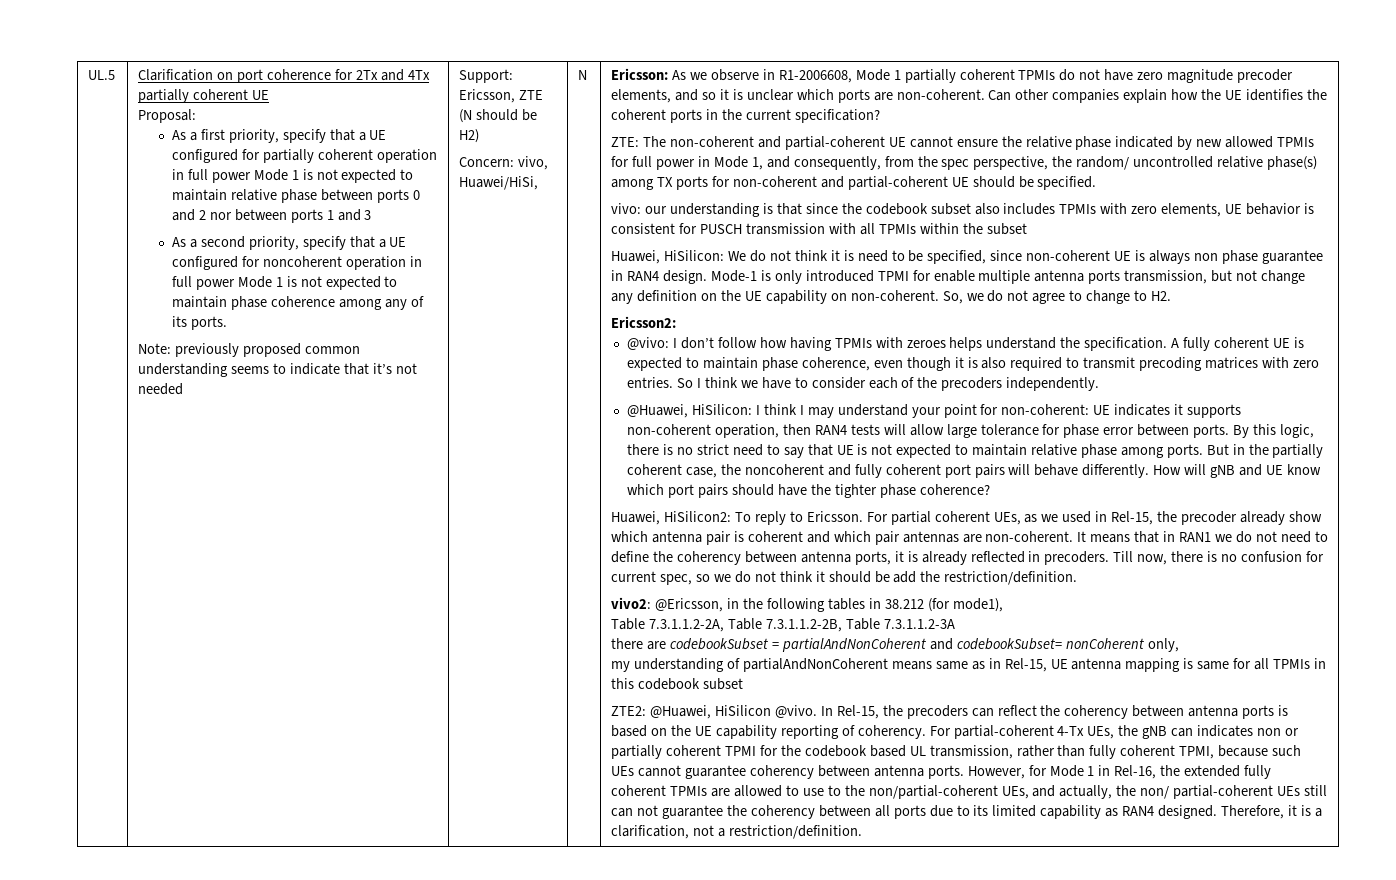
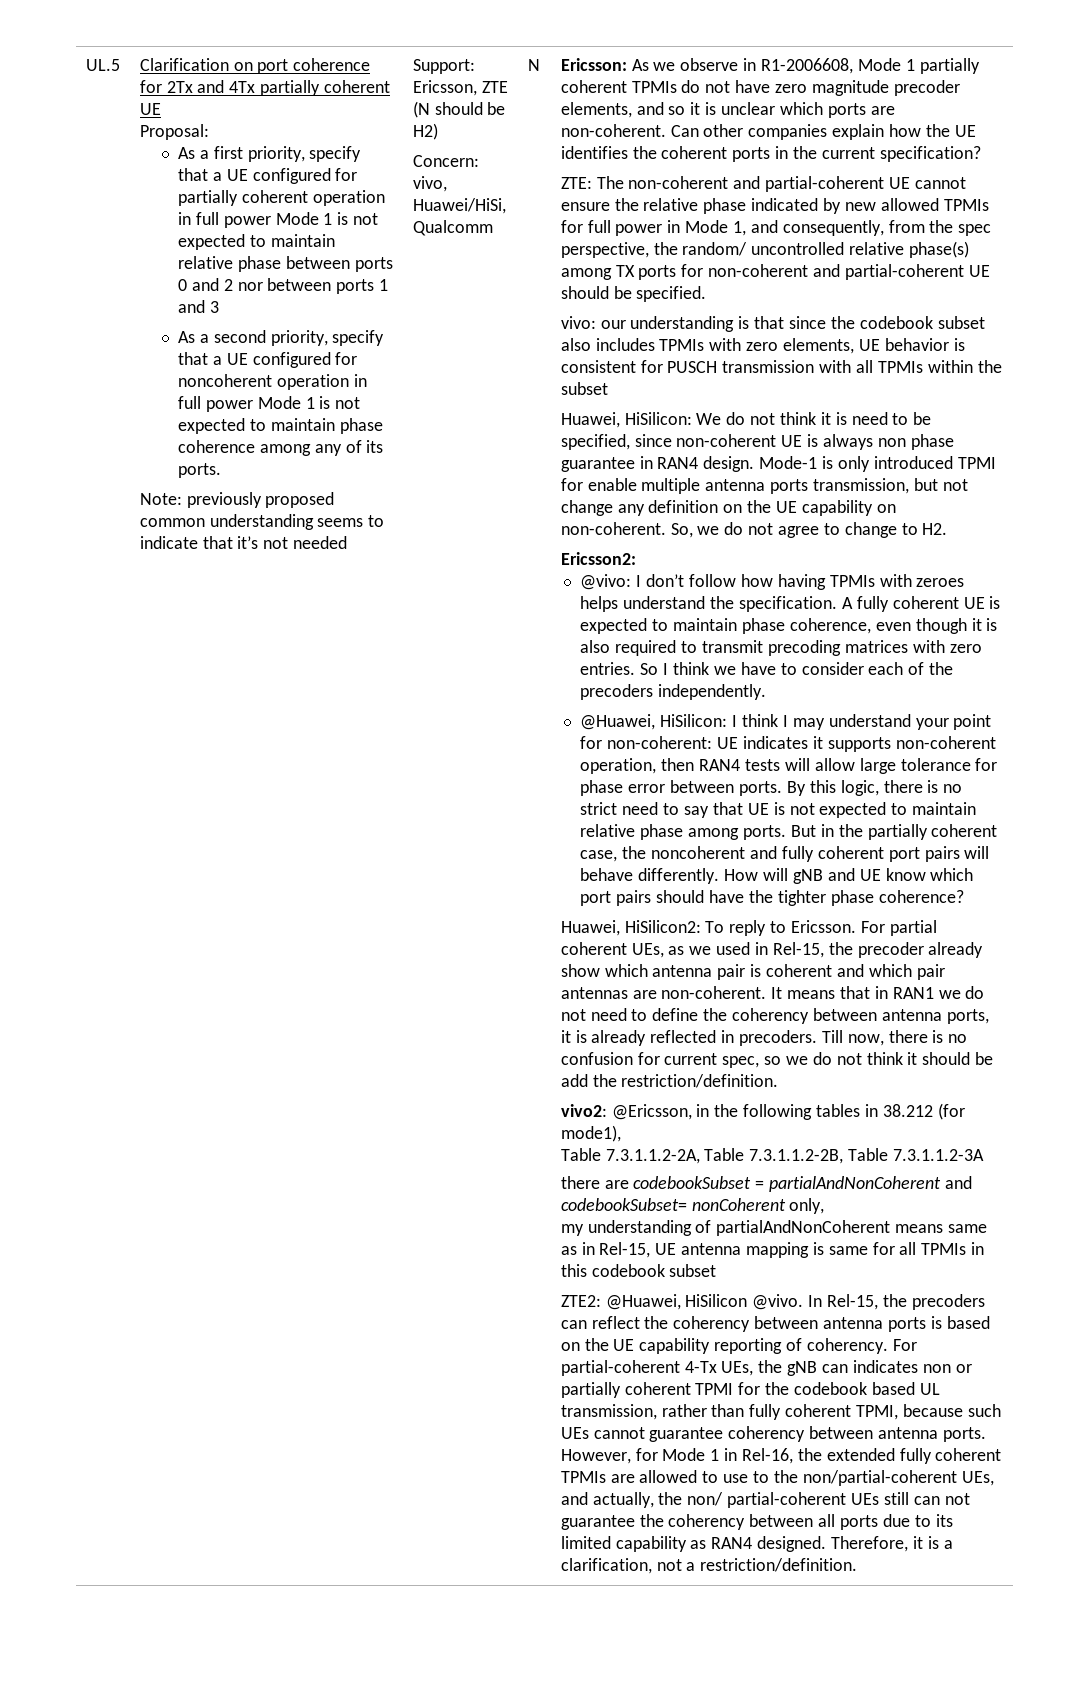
(539, 183) none -> [412,220,493,236] Qualcomm

